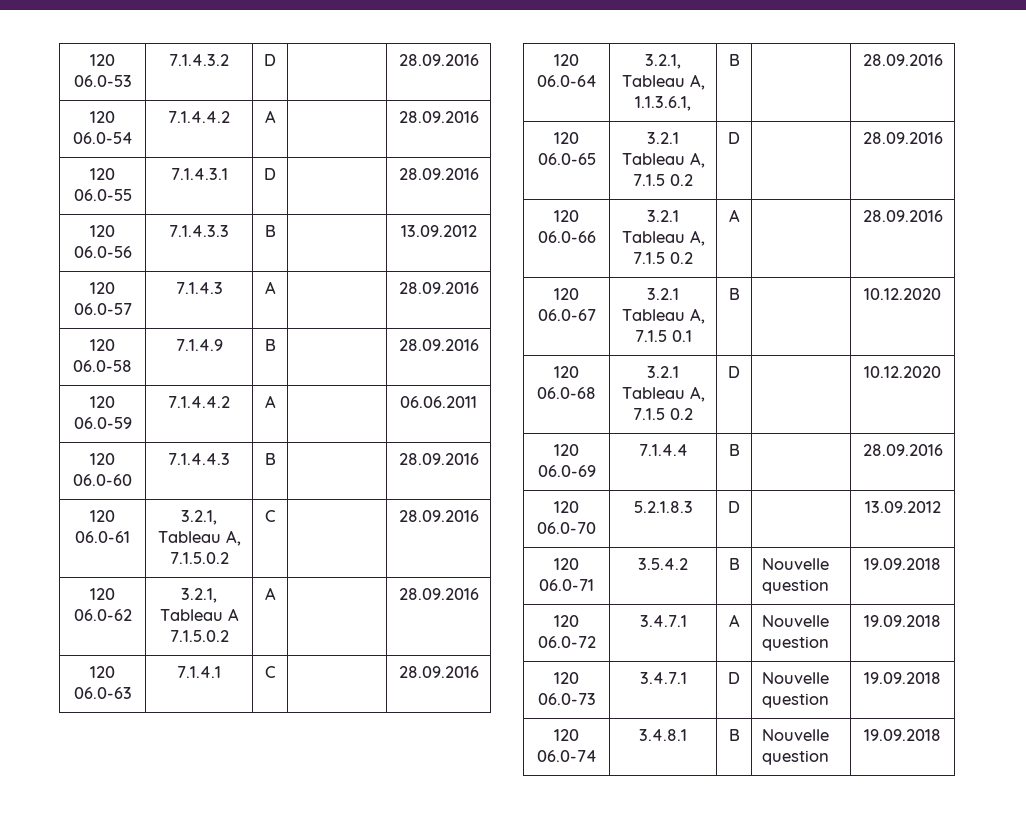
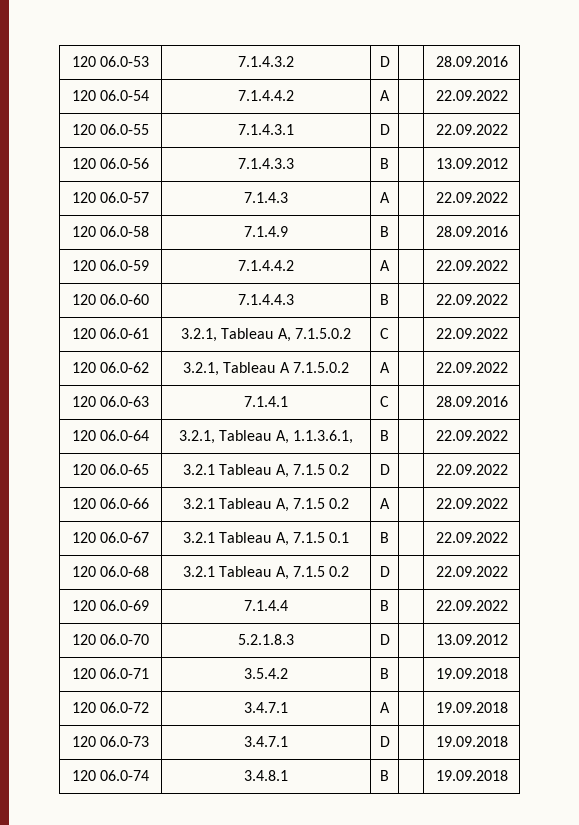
[398,111,479,123] 28.09.2016 -> [435,90,508,101] 22.09.2022
[398,168,479,180] 28.09.2016 -> [435,124,508,135] 22.09.2022
[398,282,479,294] 28.09.2016 -> [435,192,508,203] 22.09.2022
[400,396,477,408] 06.06.2011 -> [435,260,508,271] 22.09.2022
[398,453,479,465] 28.09.2016 -> [435,294,508,305] 22.09.2022
[398,510,479,522] 28.09.2016 -> [435,328,508,339] 22.09.2022
[398,588,479,600] 28.09.2016 -> [435,362,508,373] 22.09.2022
[862,54,943,66] 28.09.2016 -> [435,430,508,441] 22.09.2022
[862,132,943,144] 28.09.2016 -> [435,464,508,475] 22.09.2022
[862,210,943,222] 28.09.2016 -> [435,498,508,509] 22.09.2022
[864,288,941,300] 10.12.2020 -> [435,532,508,543] 22.09.2022
[864,366,941,378] 10.12.2020 -> [435,566,508,577] 22.09.2022
[862,444,943,456] 28.09.2016 -> [435,600,508,611] 22.09.2022
[762,558,830,570] [762,579,830,594] Nouvelle question -> (389, 673) none
[762,615,830,627] [762,636,830,651] Nouvelle question -> (390, 707) none
[762,672,830,684] [762,693,830,708] Nouvelle question -> (390, 741) none
[762,729,830,741] [762,750,830,765] Nouvelle question -> (389, 775) none

